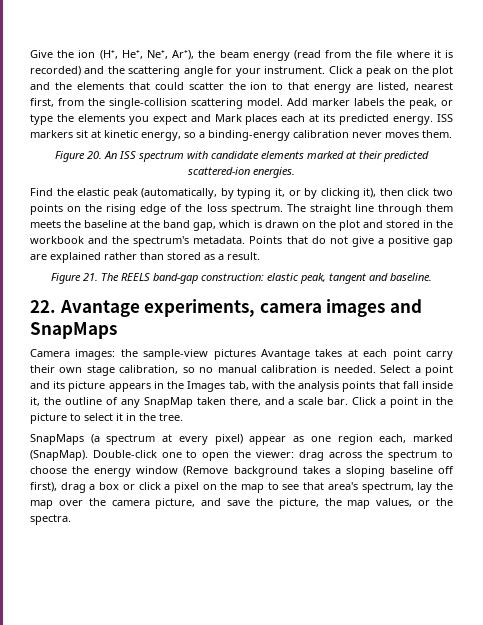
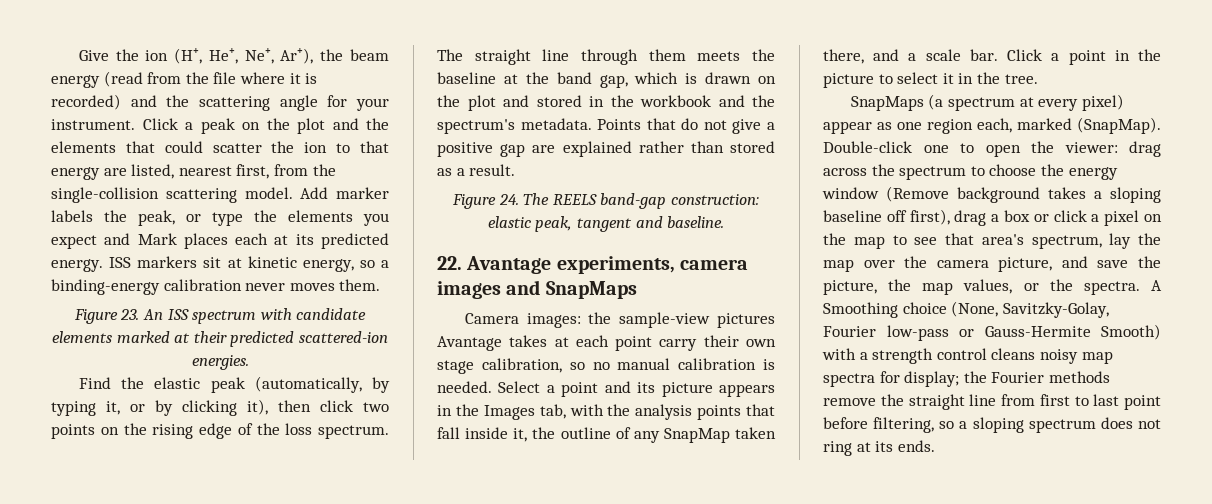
[87,151,102,159] 20. -> [120,309,140,320] 23.
[83,273,98,281] 21. -> [498,194,519,205] 24.
(71, 519) none -> [1151,280,1162,291] [823,301,1109,318] [823,324,1161,341] [822,348,1113,364] [823,371,1110,387] [823,394,1161,410] [823,417,1161,433] [823,440,935,456] A Smoothing choice (None, Savitzky-Golay, Fourier low-pass or Gauss-Hermite Smooth) with a strength control cleans noisy map spectra for display; the Fourier methods remove the straight line from first to last point before filtering, so a sloping spectrum does not ring at its ends.

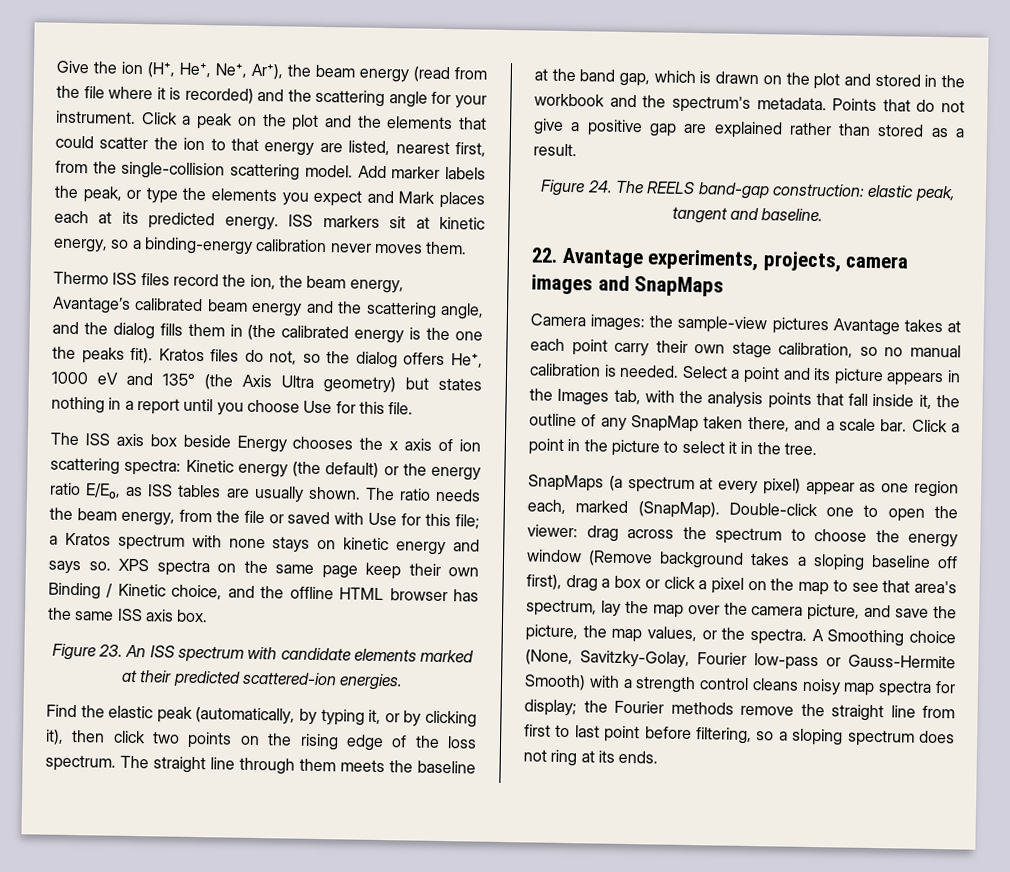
(381, 285) none -> [53,271,404,294] [52,296,484,320] [52,321,484,344] [52,346,484,369] [51,371,482,394] [51,396,414,416] [50,432,482,453] [50,457,481,481] [49,482,482,503] [49,507,481,530] [49,532,481,556] [48,558,479,580] [48,582,480,602] [47,607,209,623] // Thermo ISS files record the ion, the beam energy, Avantage’s calibrated beam energy and the scattering angle, and the dialog fills them in (the calibrated energy is the one the peaks fit). Kratos files do not, so the dialog offers He⁺, 1000 eV and 135° (the Axis Ultra geometry) but states nothing in a report until you choose Use for this file. // The ISS axis box beside Energy chooses the x axis of ion scattering spectra: Kinetic energy (the default) or the energy ratio E/E₀, as ISS tables are usually shown. The ratio needs the beam energy, from the file or saved with Use for this file; a Kratos spectrum with none stays on kinetic energy and says so. XPS spectra on the same page keep their own Binding / Kinetic choice, and the offline HTML browser has the same ISS axis box.
(675, 265) none -> [762,251,842,273] projects,

